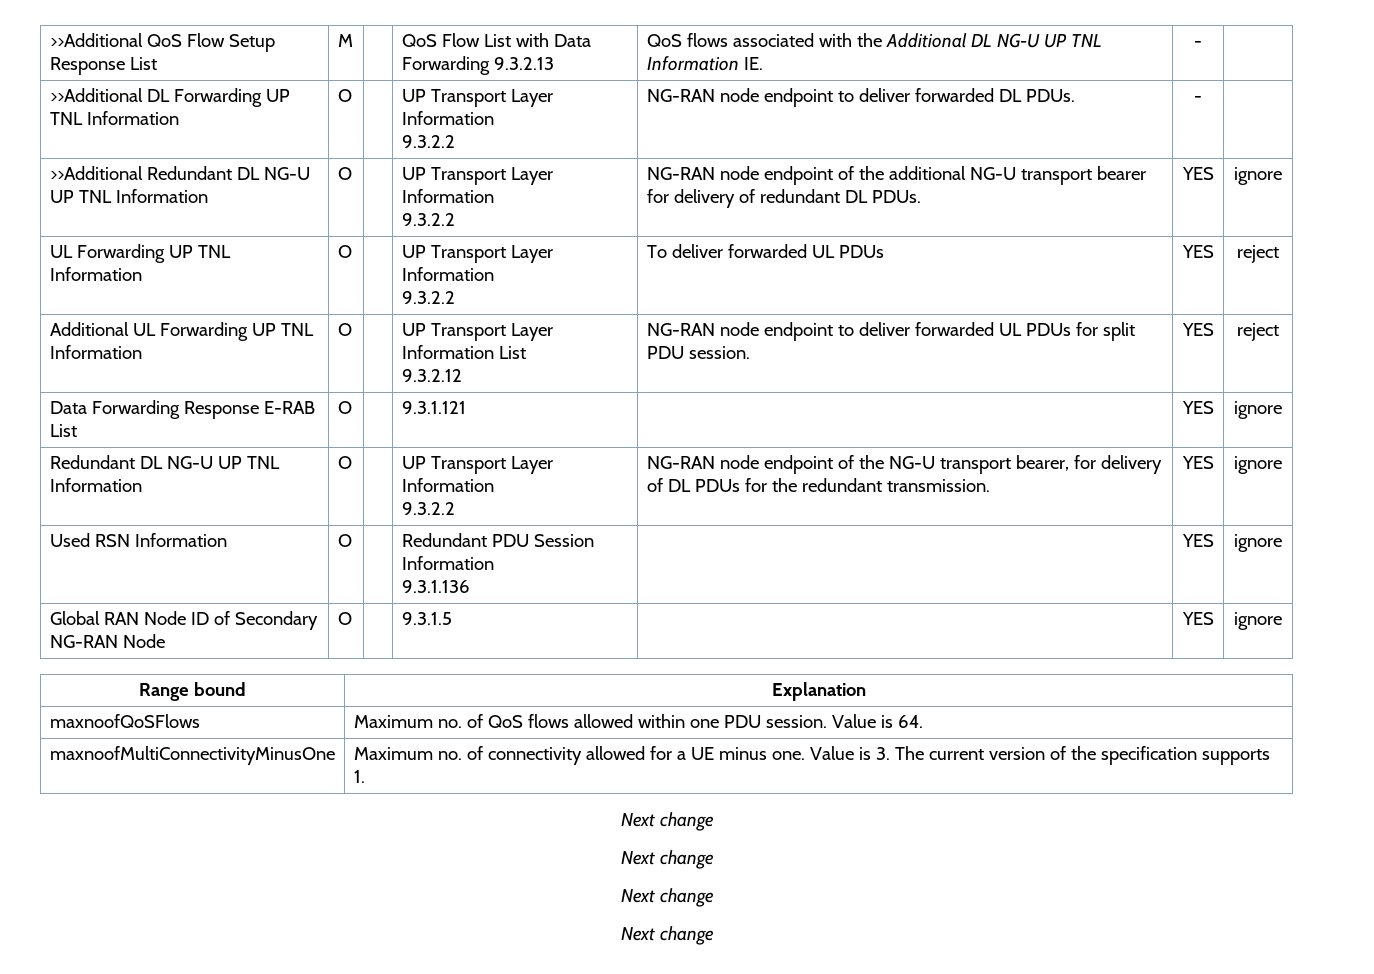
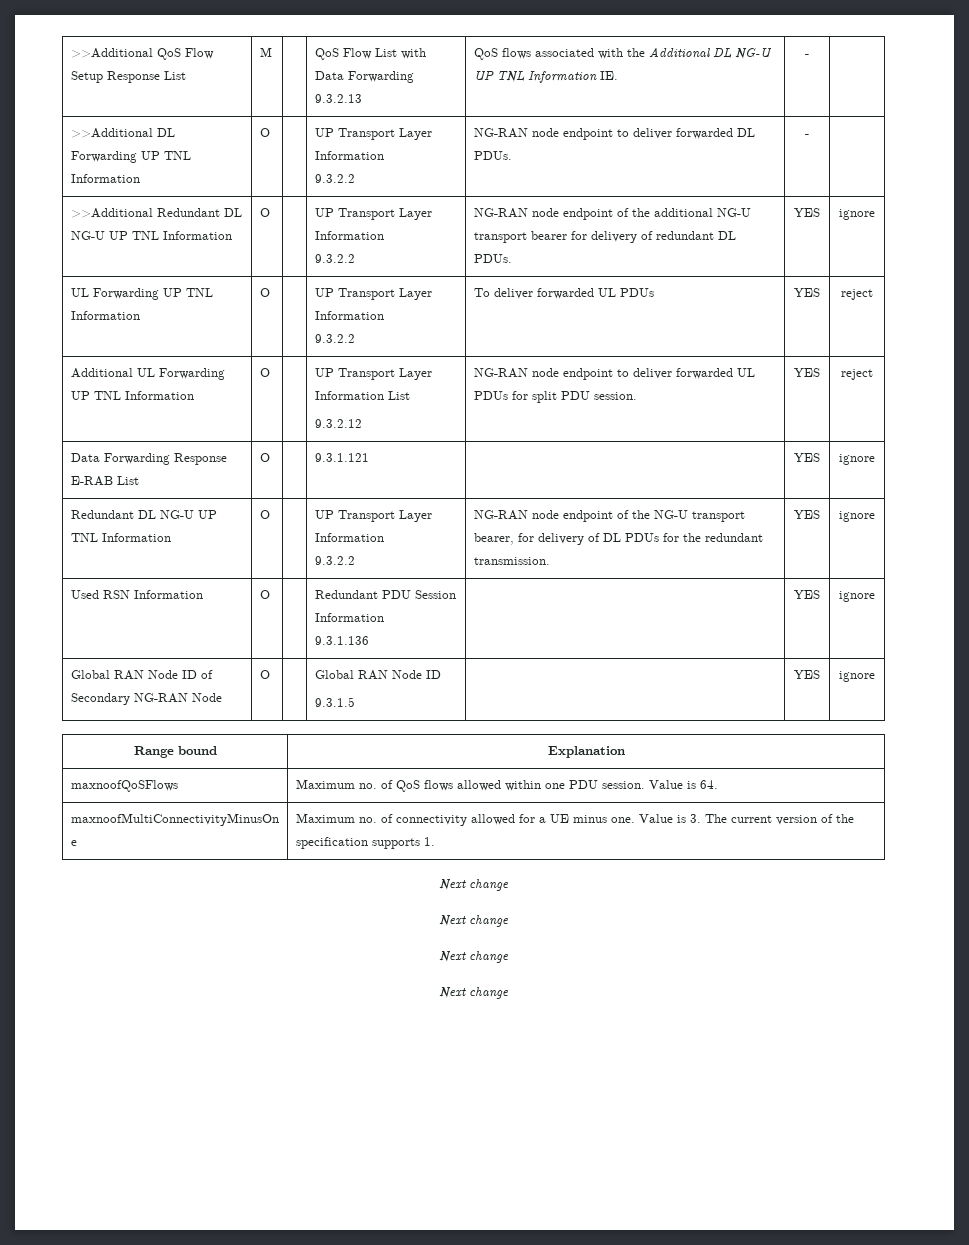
(352, 618) none -> [314,670,441,680] Global RAN Node ID //

